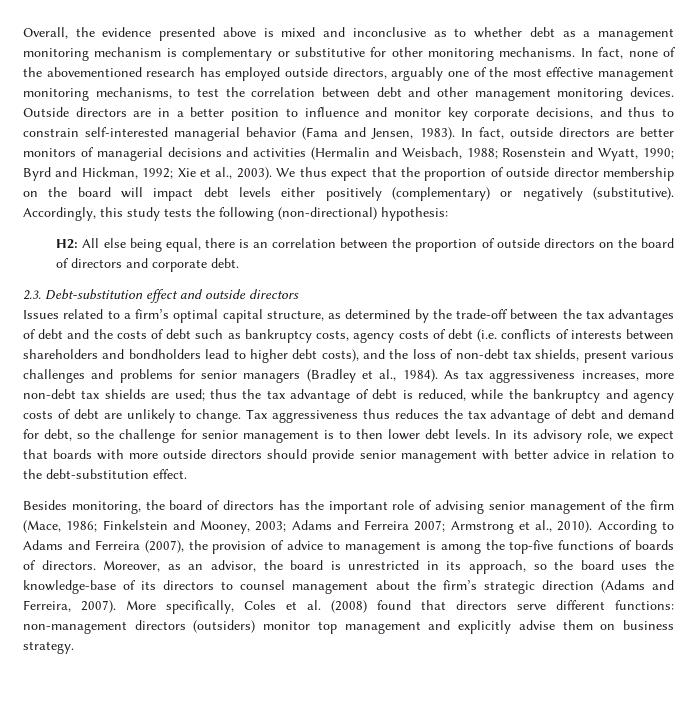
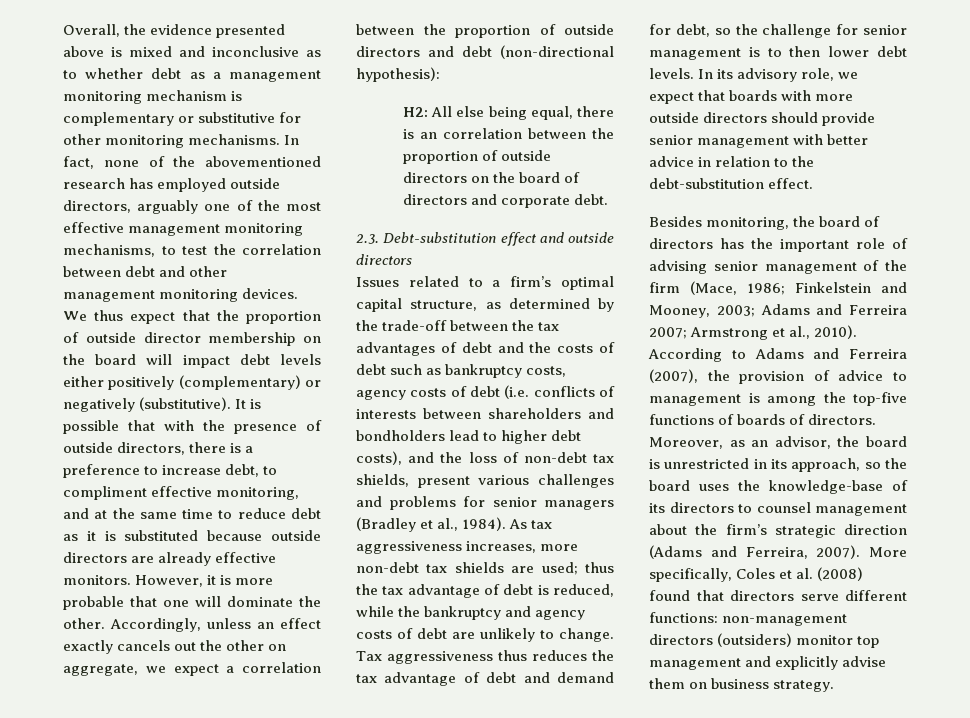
[23,107,674,121] [23,127,675,141] [23,147,674,161] [23,167,272,181] Outside directors are in a better position to influence and monitor key corporate decisions, and thus to constrain self-interested managerial behavior (Fama and Jensen, 1983). In fact, outside directors are better monitors of managerial decisions and activities (Hermalin and Weisbach, 1988; Rosenstein and Wyatt, 1990; Byrd and Hickman, 1992; Xie et al., 2003). -> (299, 293) none
[23,207,448,221] Accordingly, this study tests the following (non-directional) hypothesis: -> [235,399,262,409] [63,420,322,434] [63,442,254,455] [63,464,278,478] [63,486,300,500] [63,508,321,519] [63,530,321,541] [63,552,277,566] [63,575,274,587] [63,596,321,610] [63,618,321,632] [63,640,287,654] [63,662,321,676] [356,24,614,38] [356,45,614,59] [356,67,440,82] It is possible that with the presence of outside directors, there is a preference to increase debt, to compliment effective monitoring, and at the same time to reduce debt as it is substituted because outside directors are already effective monitors. However, it is more probable that one will dominate the other. Accordingly, unless an effect exactly cancels out the other on aggregate, we expect a correlation between the proportion of outside directors and debt (non-directional hypothesis):

